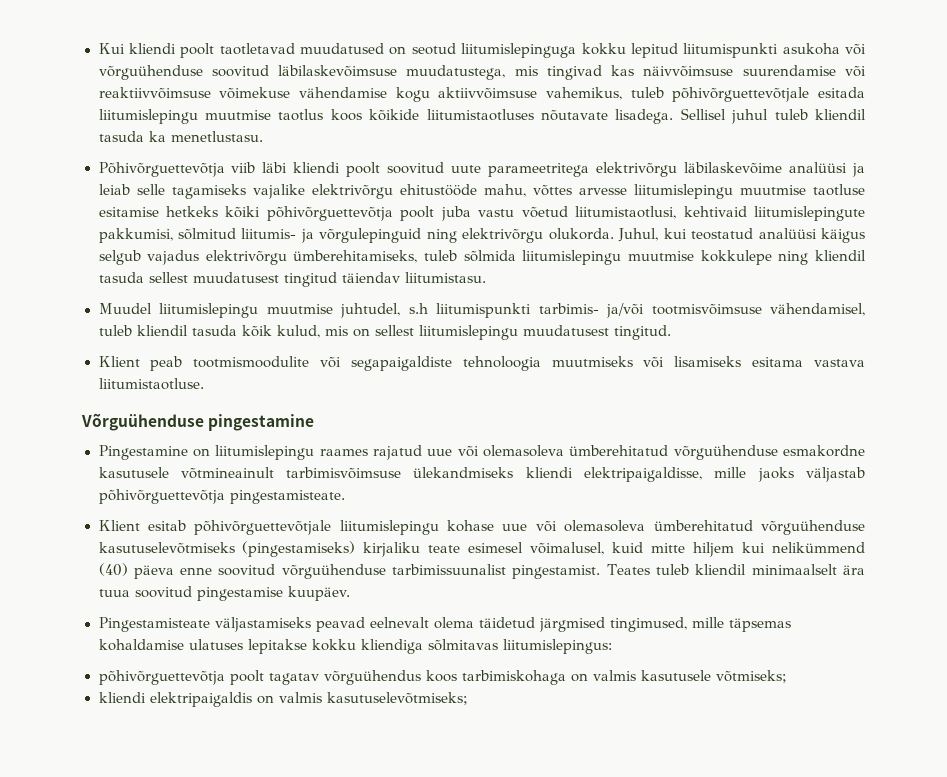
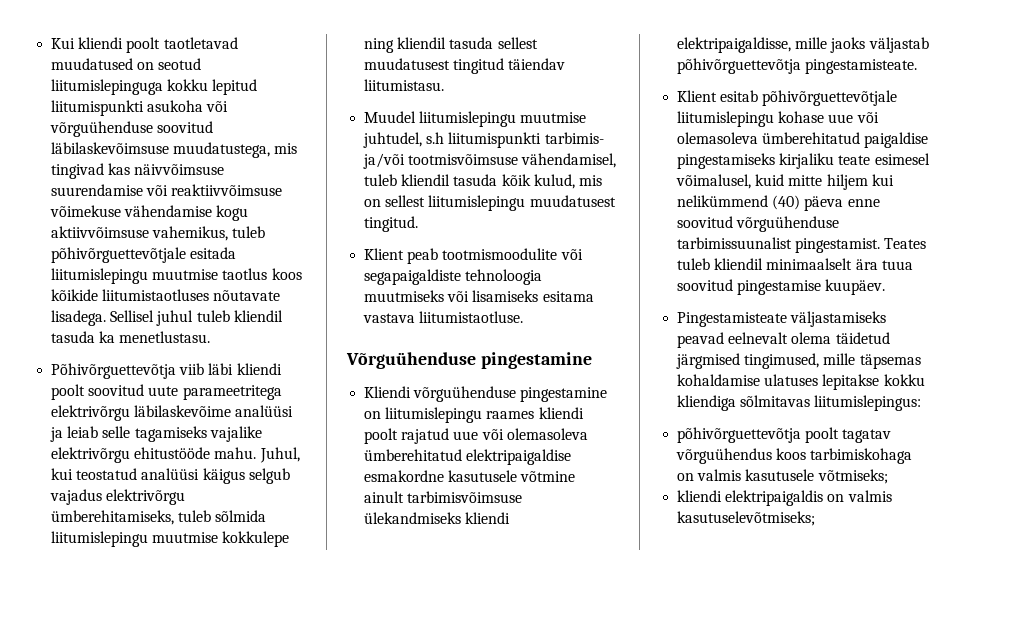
[483,184,865,199] [98,206,865,221] [98,228,614,243] mahu, võttes arvesse liitumislepingu muutmise taotluse esitamise hetkeks kõiki põhivõrguettevõtja poolt juba vastu võetud liitumistaotlusi, kehtivaid liitumislepingute pakkumisi, sõlmitud liitumis- ja võrgulepinguid ning elektrivõrgu olukorda. -> [214,447,257,459] mahu.
[98,445,188,460] Pingestamine -> [364,386,608,402] Kliendi võrguühenduse pingestamine
(368, 452) none -> [538,407,584,419] [364,428,399,444] kliendi poolt
[673,445,778,460] võrguühenduse -> [466,449,572,465] elektripaigaldise
[180,467,274,479] võtmineainult -> [520,471,576,482] [364,491,405,503] võtmine ainult
[761,520,866,535] [98,541,356,557] võrguühenduse kasutuselevõtmiseks (pingestamiseks) -> [864,132,929,148] [677,153,776,169] paigaldise pingestamiseks

